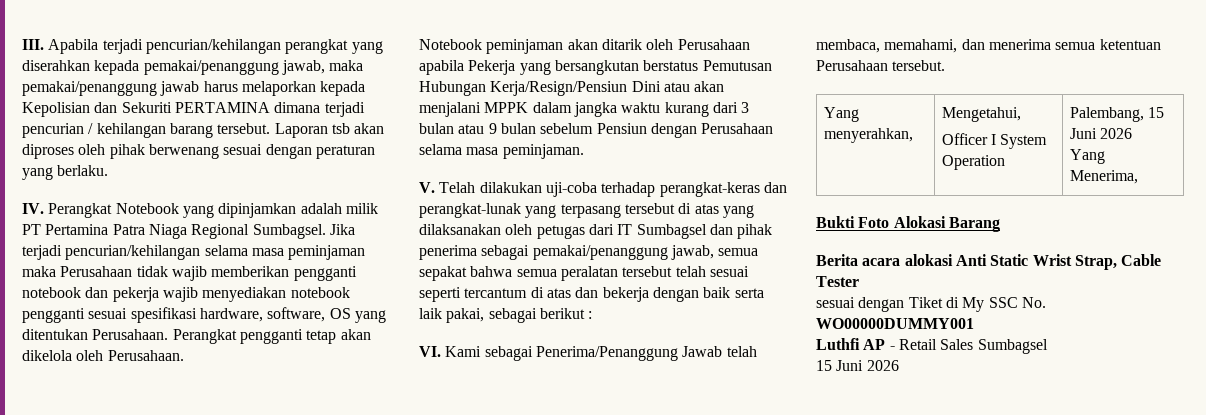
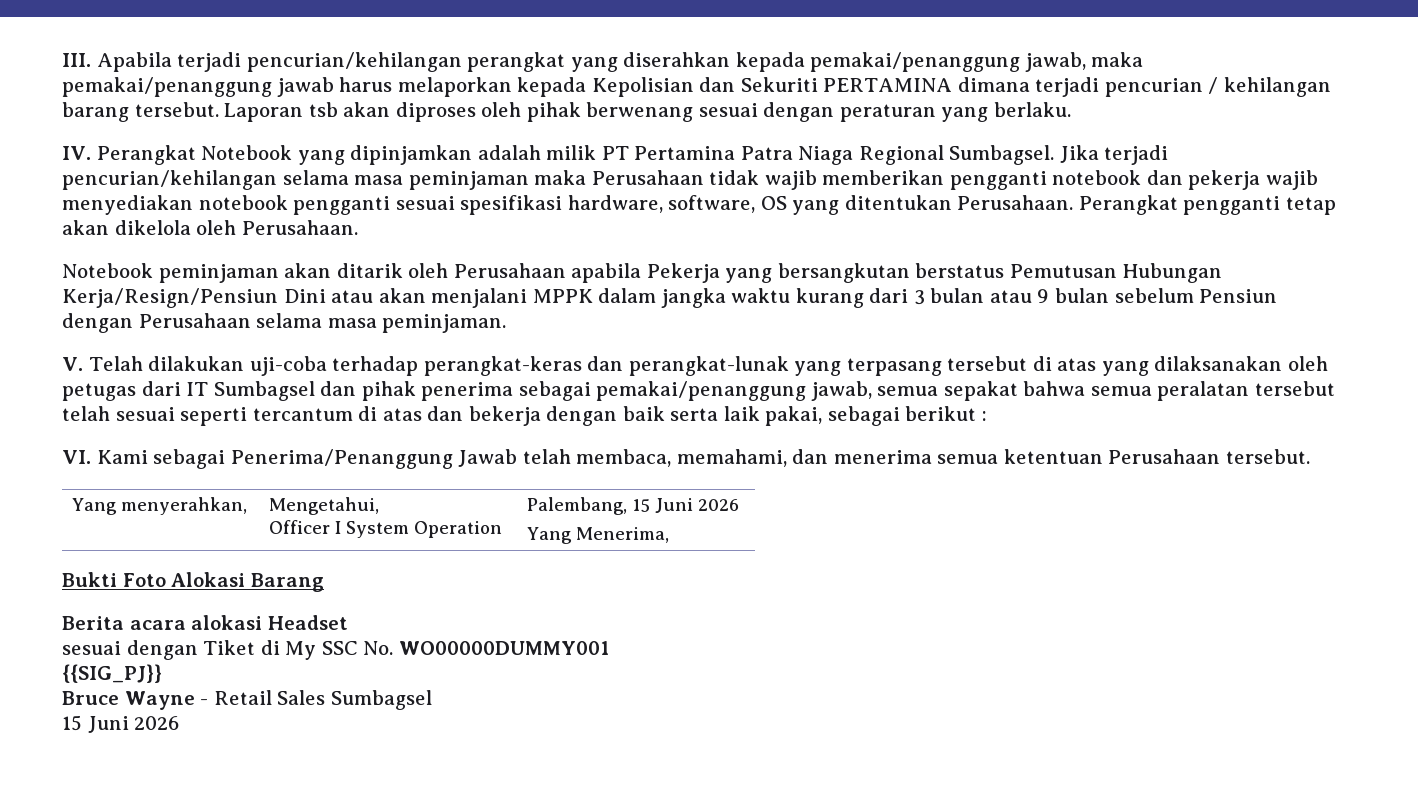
[955,254,1162,270] [816,276,859,287] Anti Static Wrist Strap, Cable Tester -> [267,615,348,630] Headset
[816,338,886,350] Luthfi AP -> [62,664,162,683] [62,691,195,710] {{SIG_PJ}} // Bruce Wayne

